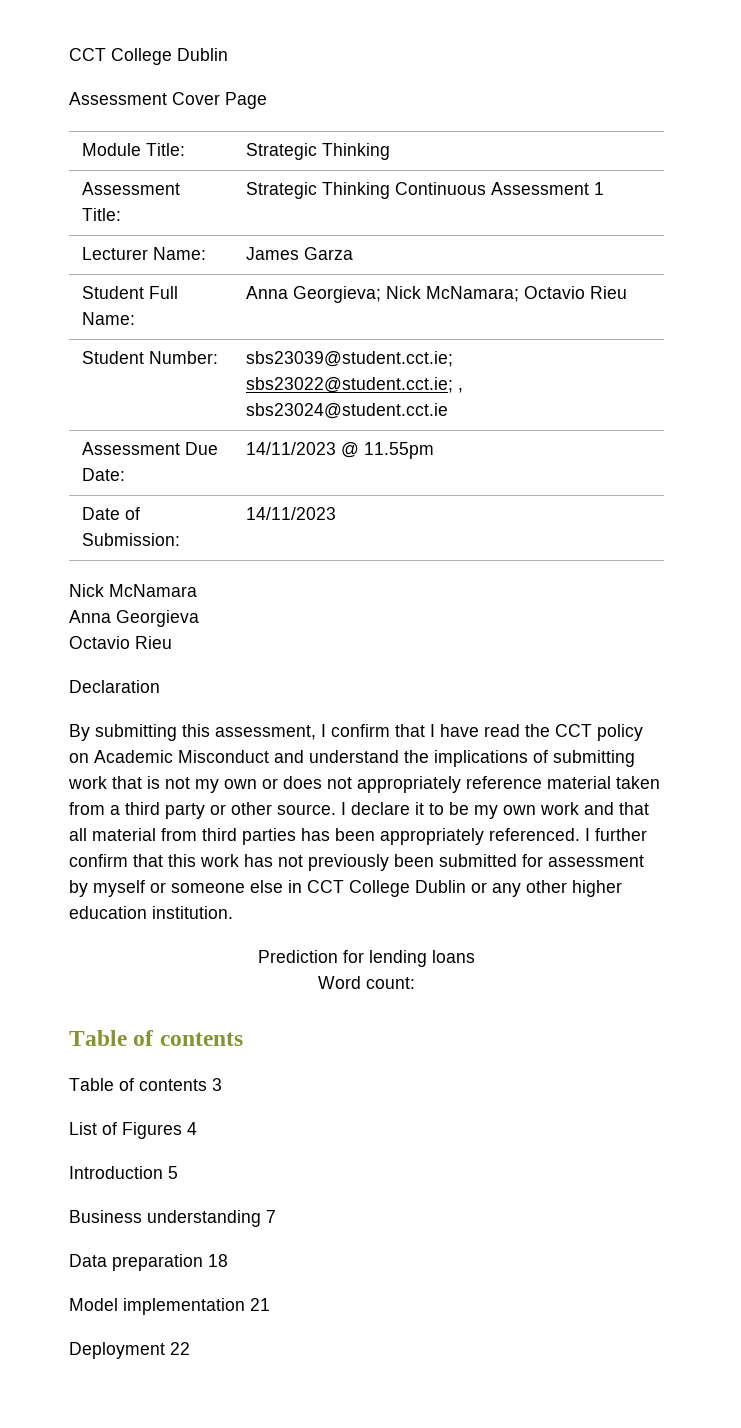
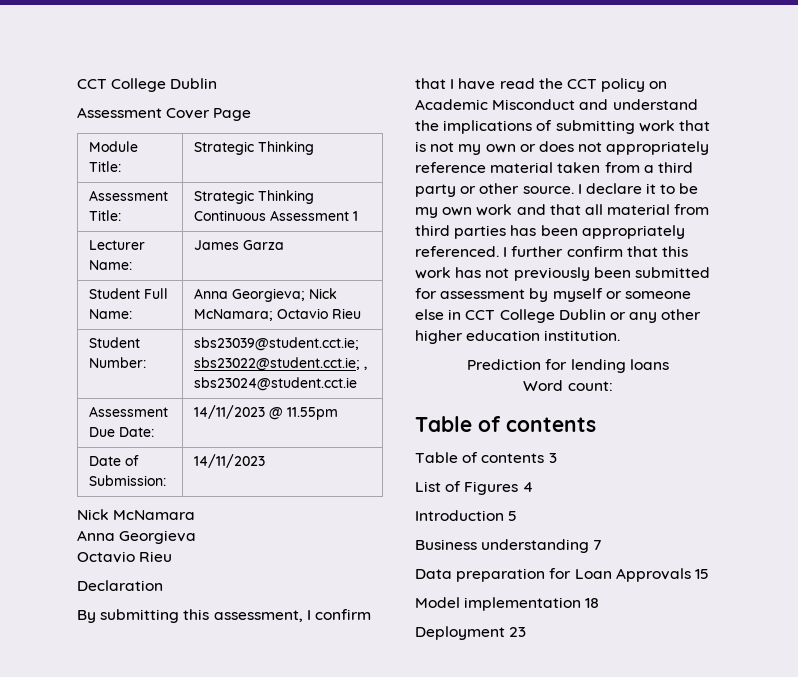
[208,1254,228,1267] 18 -> [549,568,709,582] for Loan Approvals 15
[250,1298,270,1311] 21 -> [585,598,600,608] 18
[170,1342,190,1355] 22 -> [509,627,527,637] 23

